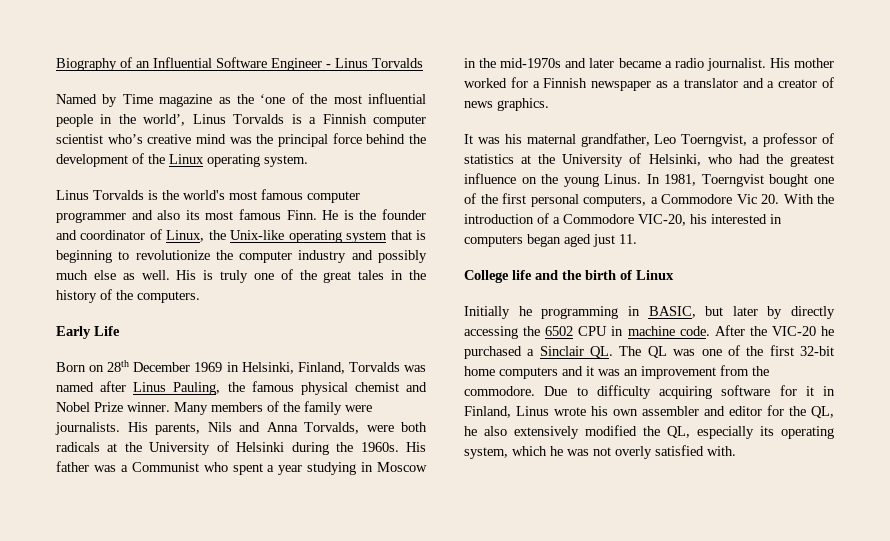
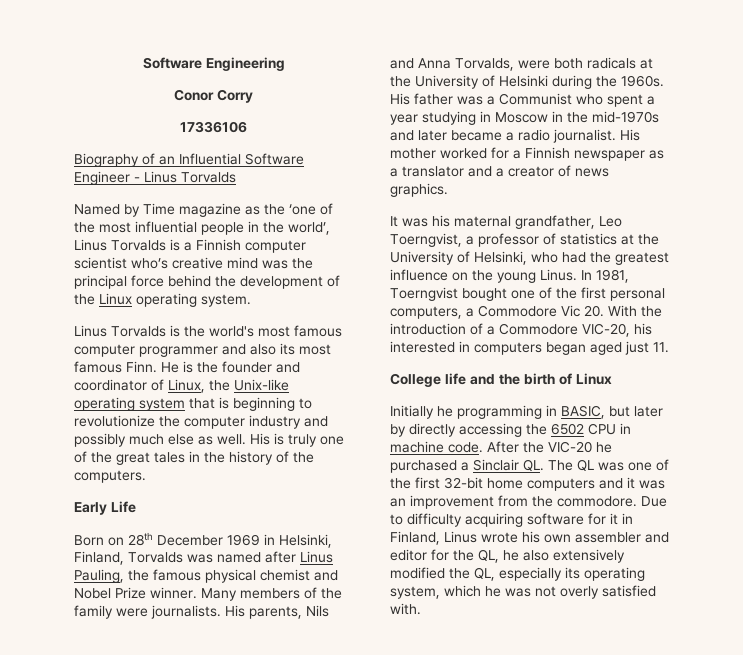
(56, 64) none -> [142,57,285,71] [174,89,253,103] [180,121,247,133] Software Engineering // Conor Corry // 17336106 //

